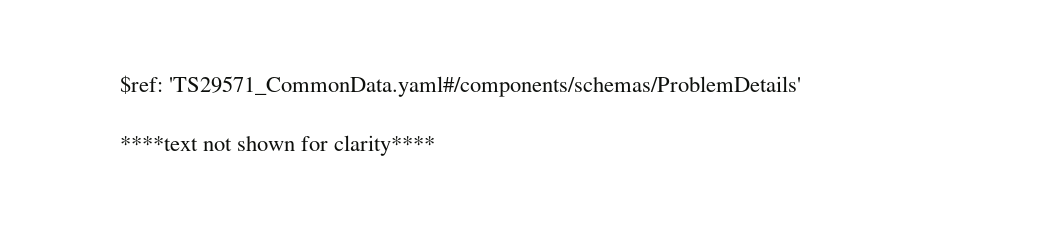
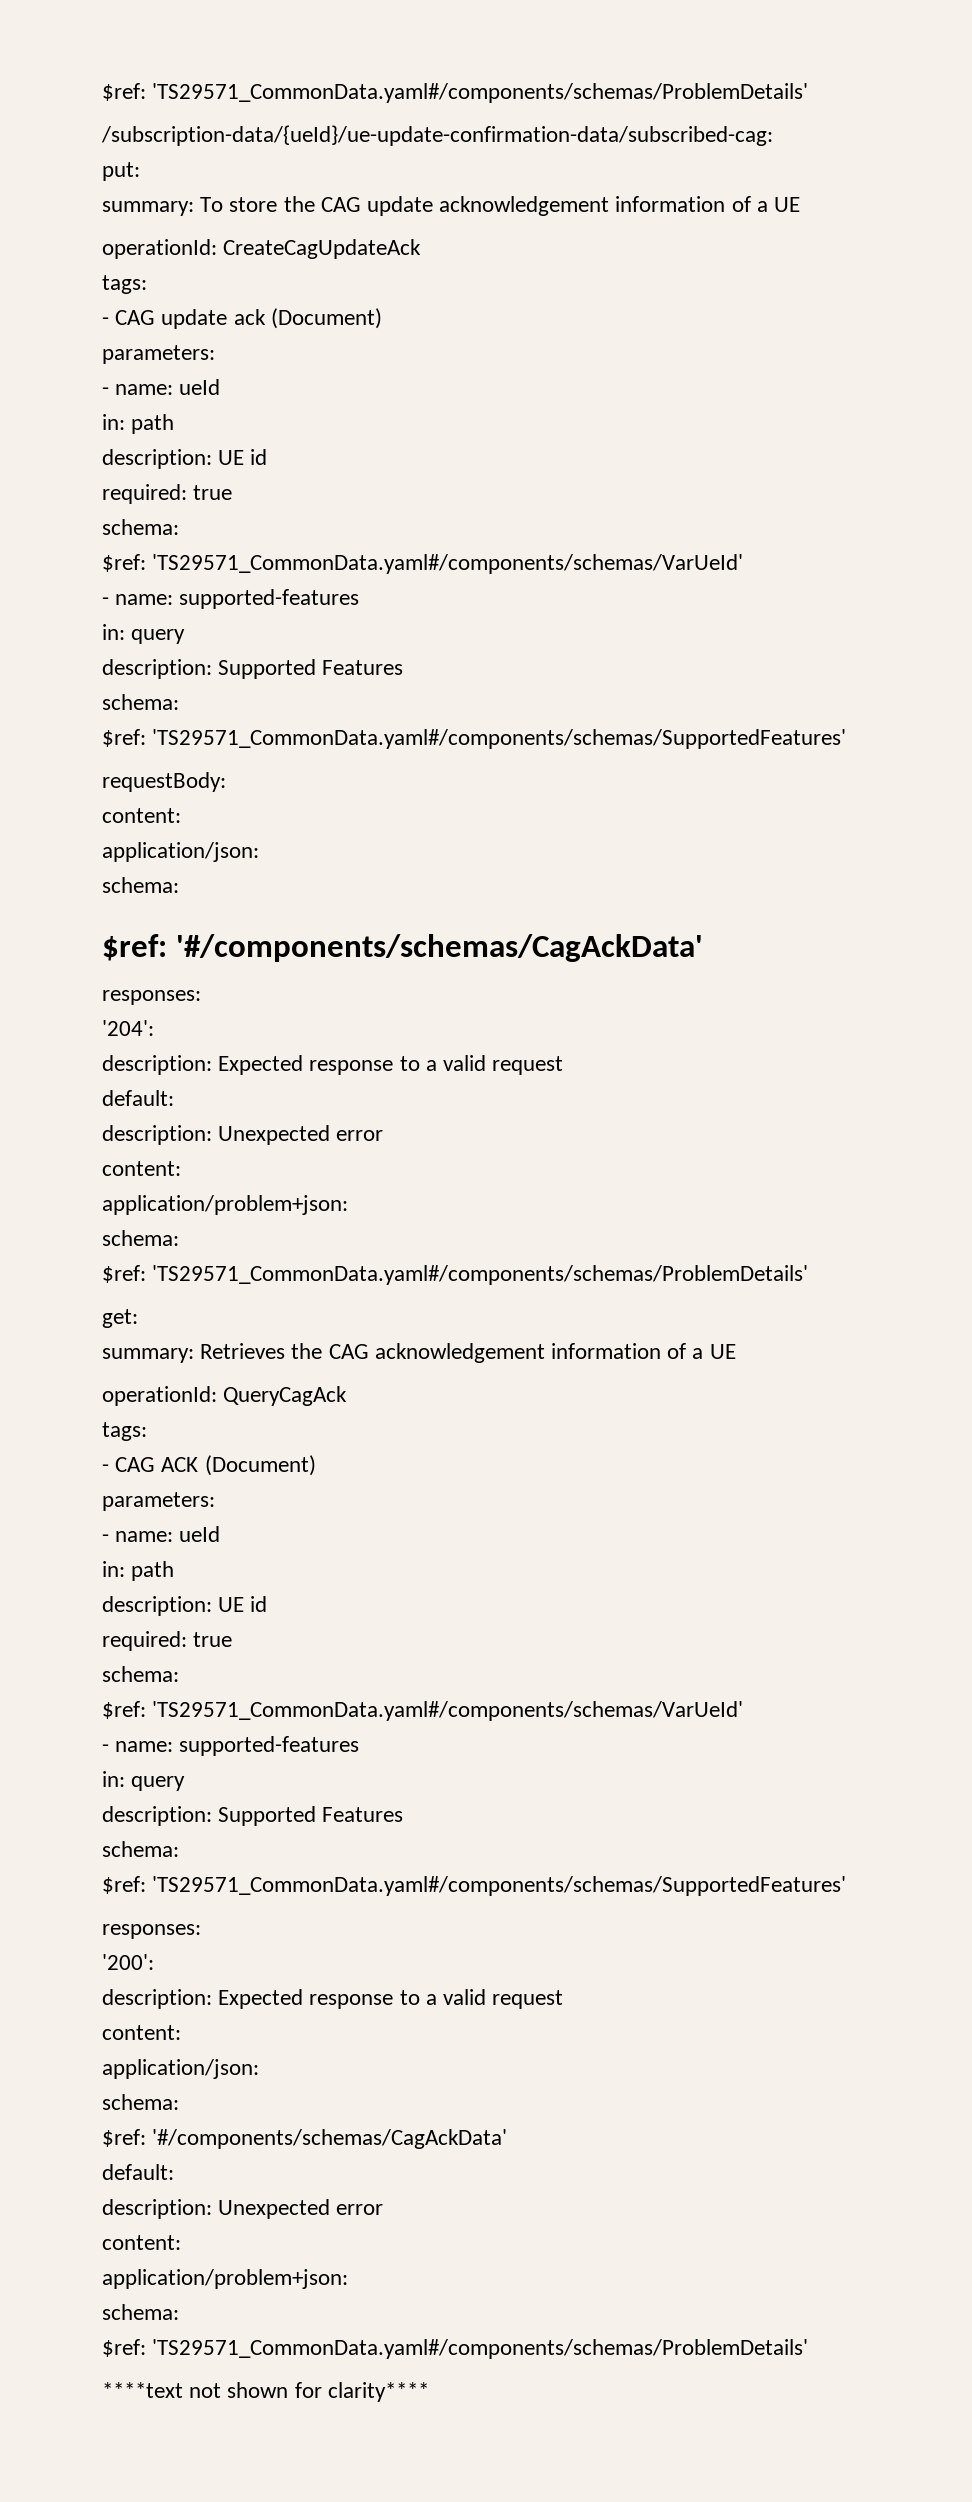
[120,75,802,97] $ref: 'TS29571_CommonData.yaml#/components/schemas/ProblemDetails' -> [102,83,809,103] [101,125,773,146] [102,162,140,181] [102,196,801,216] [102,239,422,259] [102,275,147,294] [102,308,382,329] [102,345,215,364] [102,379,221,395] [102,414,175,434] [102,449,268,469] [102,484,233,504] [102,519,179,535] [102,554,744,574] [102,589,360,609] [102,624,186,644] [102,659,404,679] [102,694,179,710] [102,729,847,749] [102,772,226,792] [102,808,181,823] [102,842,259,862] [102,877,179,893] [102,934,703,962] [102,990,201,1005] [102,1020,154,1036] [102,1055,564,1075] [102,1090,174,1106] [102,1125,384,1145] [102,1161,181,1176] [102,1195,348,1215] [102,1230,179,1246] [102,1265,809,1285] [102,1309,138,1328] [102,1343,736,1363] [102,1386,348,1406] [102,1422,147,1441] [102,1455,316,1476] [102,1492,215,1511] [102,1526,221,1542] [102,1561,175,1581] [102,1596,268,1616] [102,1631,233,1651] [102,1666,179,1682] [102,1701,744,1721] [102,1736,360,1756] [102,1771,186,1791] [102,1806,404,1826] [102,1841,179,1857] [102,1876,847,1896] [102,1924,201,1939] [102,1954,154,1970] [102,1989,564,2009] [102,2025,181,2040] [102,2059,259,2079] [102,2094,179,2110] [102,2129,508,2149] [102,2164,174,2180] [102,2199,384,2219] [102,2235,181,2250] [102,2269,348,2289] [102,2304,179,2320] [102,2339,809,2359] $ref: 'TS29571_CommonData.yaml#/components/schemas/ProblemDetails' // /subscription-data/{ueId}/ue-update-confirmation-data/subscribed-cag: // put: // summary: To store the CAG update acknowledgement information of a UE // operationId: CreateCagUpdateAck // tags: // - CAG update ack (Document) // parameters: // - name: ueId // in: path // description: UE id // required: true // schema: // $ref: 'TS29571_CommonData.yaml#/components/schemas/VarUeId' // - name: supported-features // in: query // description: Supported Features // schema: // $ref: 'TS29571_CommonData.yaml#/components/schemas/SupportedFeatures' // requestBody: // content: // application/json: // schema: // $ref: '#/components/schemas/CagAckData' // responses: // '204': // description: Expected response to a valid request // default: // description: Unexpected error // content: // application/problem+json: // schema: // $ref: 'TS29571_CommonData.yaml#/components/schemas/ProblemDetails' // get: // summary: Retrieves the CAG acknowledgement information of a UE // operationId: QueryCagAck // tags: // - CAG ACK (Document) // parameters: // - name: ueId // in: path // description: UE id // required: true // schema: // $ref: 'TS29571_CommonData.yaml#/components/schemas/VarUeId' // - name: supported-features // in: query // description: Supported Features // schema: // $ref: 'TS29571_CommonData.yaml#/components/schemas/SupportedFeatures' // responses: // '200': // description: Expected response to a valid request // content: // application/json: // schema: // $ref: '#/components/schemas/CagAckData' // default: // description: Unexpected error // content: // application/problem+json: // schema: // $ref: 'TS29571_CommonData.yaml#/components/schemas/ProblemDetails'

